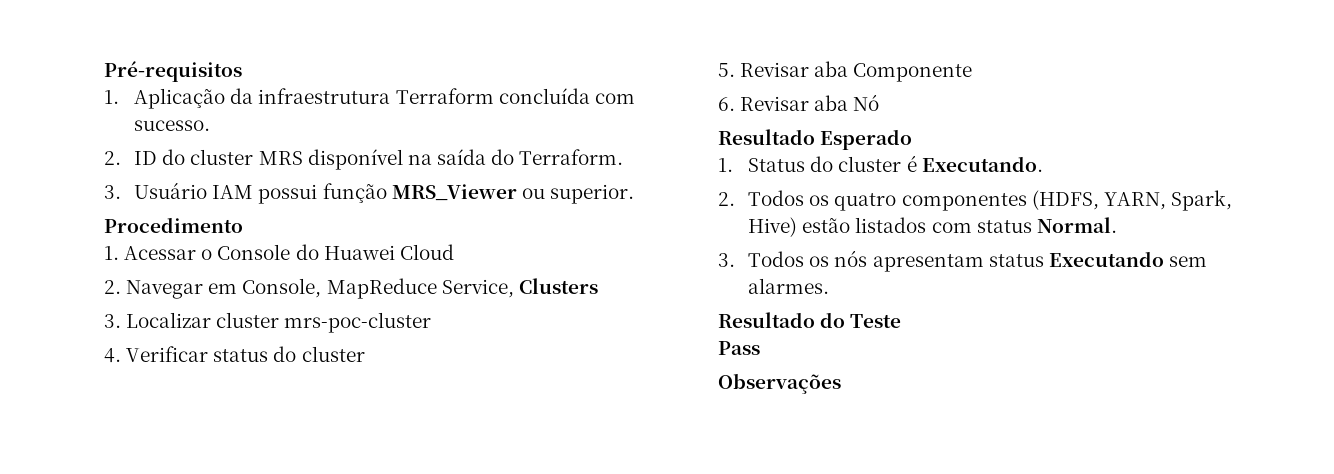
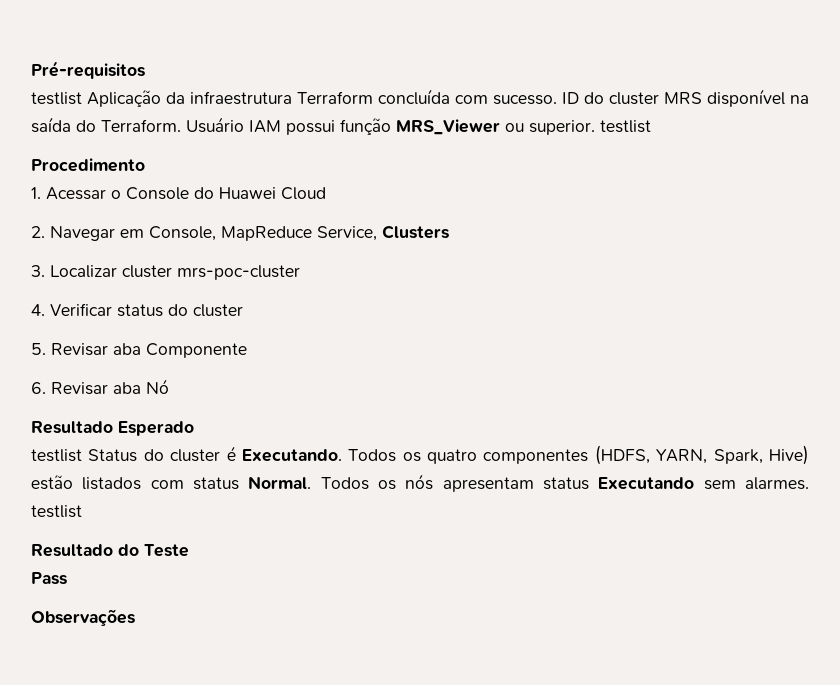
[104,90,119,104] 1. -> [31,92,82,105] testlist
[104,151,121,165] // 2. -> (557, 100) none
[104,185,121,199] // 3. -> (181, 125) none
(634, 194) none -> [600,120,651,133] testlist
[718,158,733,172] 1. -> [31,449,82,462] testlist
[718,192,735,206] // 2. -> (342, 455) none
[718,253,735,267] // 3. -> (312, 482) none
(830, 286) none -> [31,505,82,518] testlist

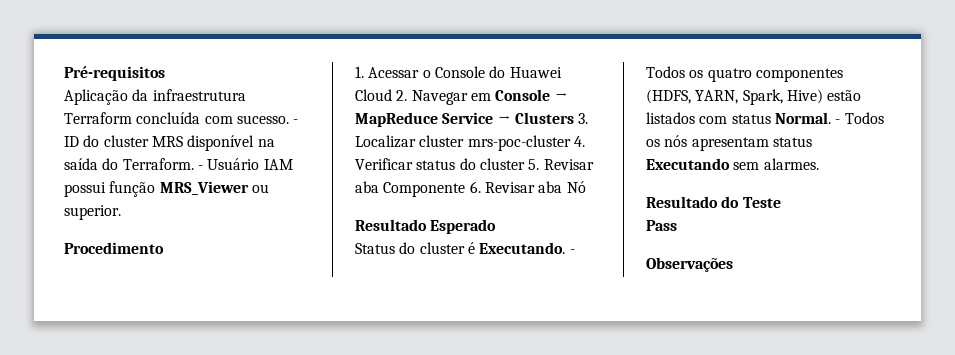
[31,92,82,105] testlist -> (165, 73) none
(557, 100) none -> [293,119,299,124] -
(181, 125) none -> [197,165,203,170] -
[600,120,651,133] testlist -> (121, 212) none
(326, 193) // -> (392, 95) none
[149,226,377,241] Console, MapReduce Service, -> [495,89,568,101] [355,112,511,127] Console → MapReduce Service →
(449, 232) // -> (574, 118) none
(300, 272) // -> (571, 143) none
(243, 310) // -> (525, 164) none
(247, 350) // -> (466, 189) none
[31,449,82,462] testlist -> (497, 226) none
(342, 455) none -> [569,249,575,254] -
(312, 482) none -> [835,119,841,124] -
[31,505,82,518] testlist -> (819, 164) none

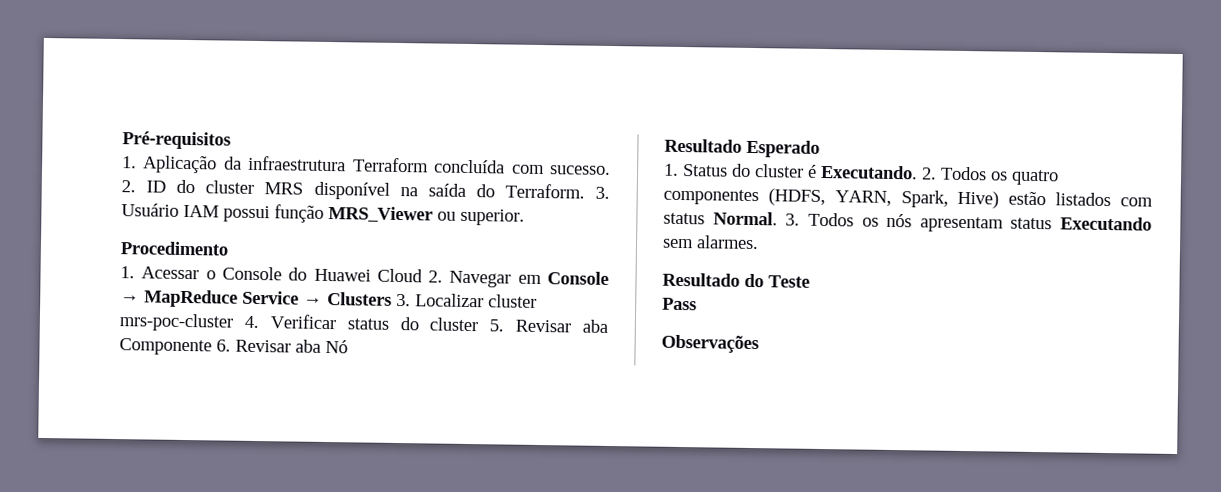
(165, 73) none -> [122,156,137,169] 1.
[293,119,299,124] - -> [121,180,136,193] 2.
[197,165,203,170] - -> [595,186,611,199] 3.
(497, 226) none -> [663,163,679,176] 1.
[569,249,575,254] - -> [921,167,937,180] 2.
[835,119,841,124] - -> [785,213,801,226] 3.

